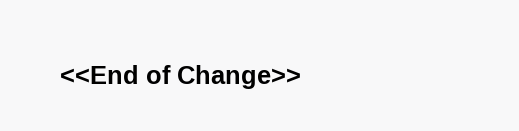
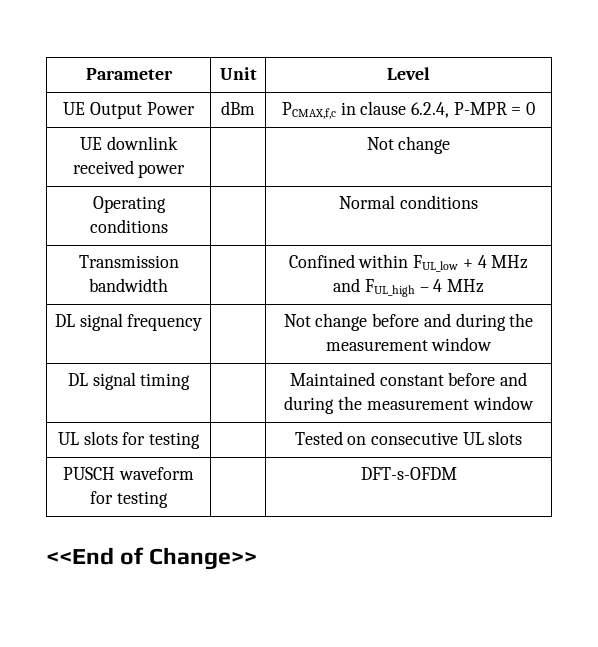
(60, 74) none -> [85,68,173,80] [219,67,257,80] [387,67,430,80] [63,102,195,119] [221,101,255,115] [281,101,536,119] [80,136,178,150] [72,160,186,178] [366,136,451,154] [92,196,166,213] [89,219,168,233] [339,195,478,209] [78,255,179,268] [89,278,168,292] [288,254,529,272] [333,278,484,297] [54,313,203,331] [283,313,534,331] [325,337,493,351] [67,372,191,390] [289,372,528,386] [284,396,534,414] [57,431,201,449] [294,431,523,445] [63,467,194,480] [90,491,168,508] [360,467,457,480] Parameter | Unit | Level // UE Output Power | dBm | PCMAX,f,c in clause 6.2.4, P-MPR = 0 // UE downlink received power | | Not change // Operating conditions | | Normal conditions // Transmission bandwidth | | Confined within FUL_low + 4 MHz and FUL_high – 4 MHz // DL signal frequency | | Not change before and during the measurement window // DL signal timing | | Maintained constant before and during the measurement window // UL slots for testing | | Tested on consecutive UL slots // PUSCH waveform for testing | | DFT-s-OFDM //

